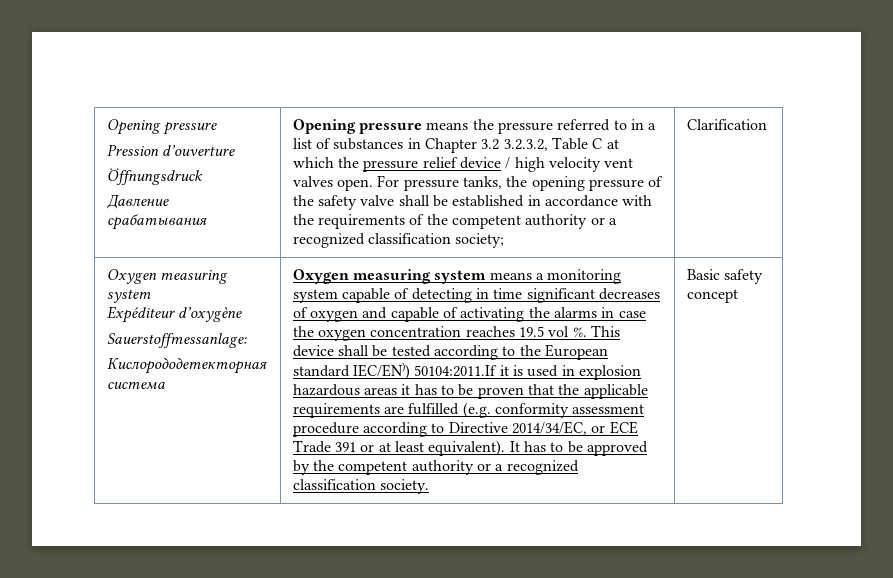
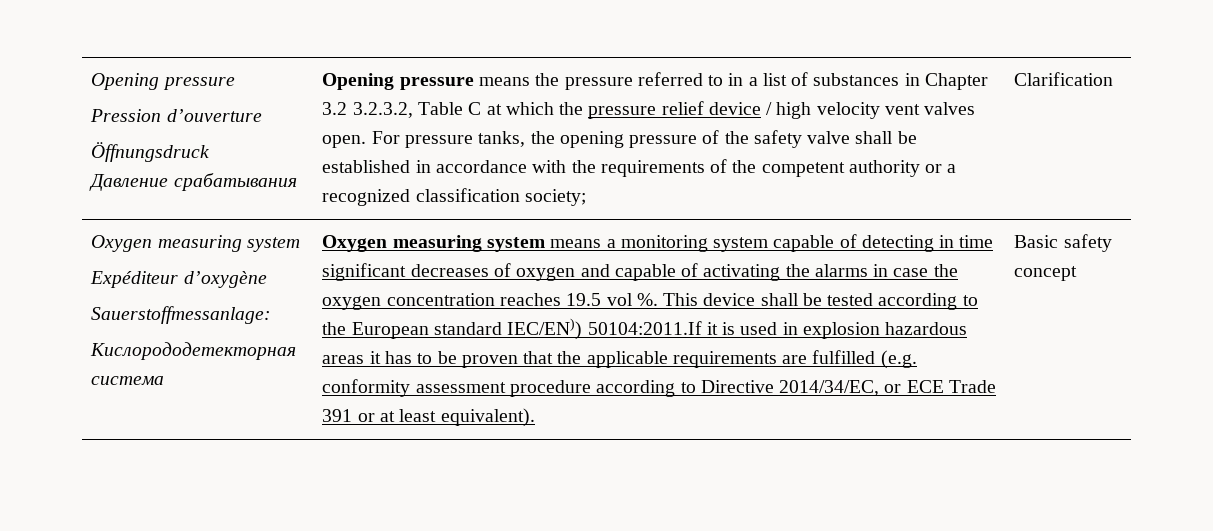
[509,441,649,456] [292,460,579,475] [292,479,430,494] It has to be approved by the competent authority or a recognized classification society. -> (535, 417) none

